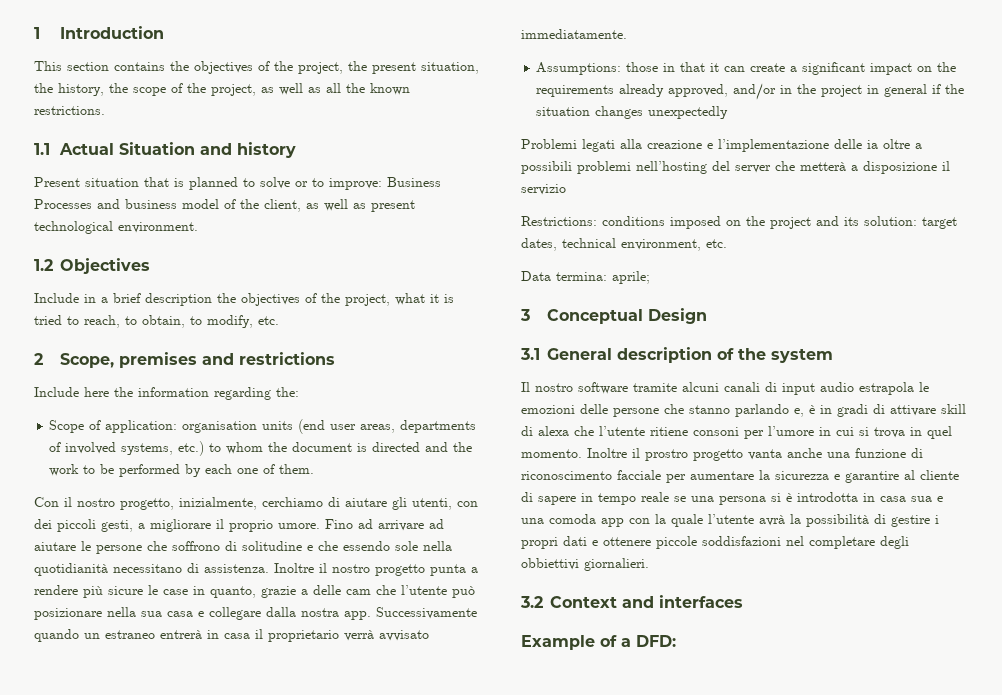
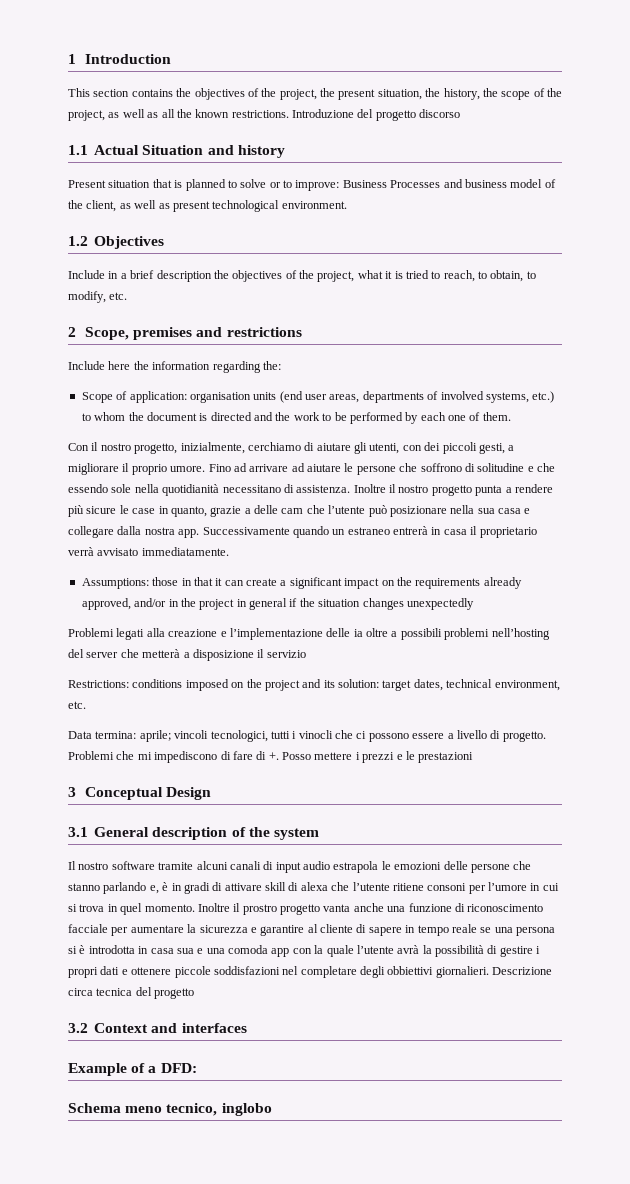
(105, 110) none -> [292,109,461,121] Introduzione del progetto discorso
(650, 277) none -> [174,730,546,742] [68,751,474,763] vincoli tecnologici, tutti i vinocli che ci possono essere a livello di progetto. Problemi che mi impediscono di fare di +. Posso mettere i prezzi e le prestazioni
(649, 564) none -> [492,967,553,975] [68,987,195,999] Descrizione circa tecnica del progetto
(676, 641) none -> [68,1103,272,1116] // Schema meno tecnico, inglobo

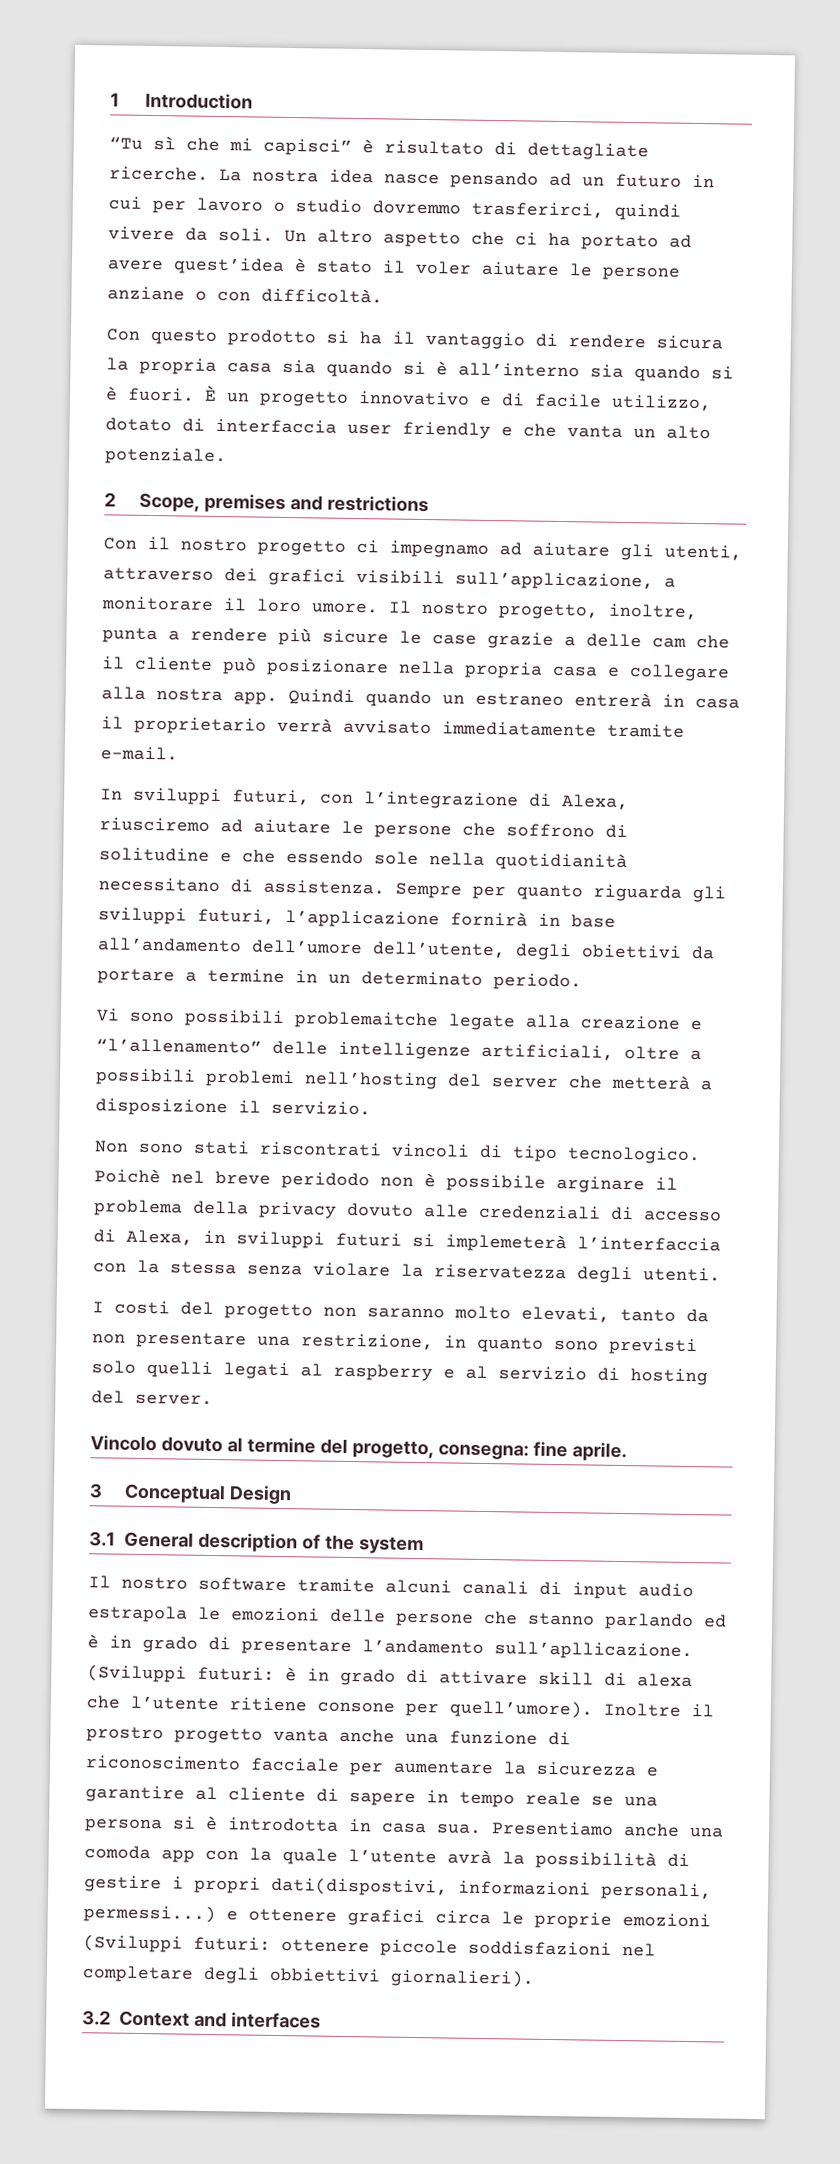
[68,88,562,100] [68,109,461,121] [68,145,285,158] [68,179,556,191] [68,200,347,212] [68,236,165,249] [68,270,536,282] [68,291,128,303] This section contains the objectives of the project, the present situation, the history, the scope of the project, as well as all the known restrictions. Introduzione del progetto discorso // 1.1 Actual Situation and history // Present situation that is planned to solve or to improve: Business Processes and business model of the client, as well as present technological environment. // 1.2 Objectives // Include in a brief description the objectives of the project, what it is tried to reach, to obtain, to modify, etc. -> [109,135,649,161] [109,166,715,189] [108,196,681,221] [108,226,692,251] [107,257,680,281] [107,286,383,304] [106,328,723,350] [106,357,734,383] [105,385,712,412] [105,417,711,440] [105,447,227,466] “Tu sì che mi capisci” è risultato di dettagliate ricerche. La nostra idea nasce pensando ad un futuro in cui per lavoro o studio dovremmo trasferirci, quindi vivere da soli. Un altro aspetto che ci ha portato ad avere quest’idea è stato il voler aiutare le persone anziane o con difficoltà. // Con questo prodotto si ha il vantaggio di rendere sicura la propria casa sia quando si è all’interno sia quando si è fuori. È un progetto innovativo e di facile utilizzo, dotato di interfaccia user friendly e che vanta un alto potenziale.
[68,361,281,373] [81,391,555,403] [81,412,511,424] [68,442,515,454] [68,463,289,475] Include here the information regarding the: // Scope of application: organisation units (end user areas, departments of involved systems, etc.) to whom the document is directed and the work to be performed by each one of them. // Con il nostro progetto, inizialmente, cerchiamo di aiutare gli utenti, con dei piccoli gesti, a migliorare il proprio umore. Fino ad arrivare -> [103,536,742,561] [103,567,676,591] [101,596,698,621] [102,627,730,649] [102,656,730,682] [101,686,740,709] [101,716,685,738] [100,746,178,761] [100,787,629,811] [99,817,210,832] Con il nostro progetto ci impegnamo ad aiutare gli utenti, attraverso dei grafici visibili sull’applicazione, a monitorare il loro umore. Il nostro progetto, inoltre, punta a rendere più sicure le case grazie a delle cam che il cliente può posizionare nella propria casa e collegare alla nostra app. Quindi quando un estraneo entrerà in casa il proprietario verrà avvisato immediatamente tramite e-mail. // In sviluppi futuri, con l’integrazione di Alexa, riusciremo
[353,484,553,496] [68,505,531,517] [68,526,537,538] [68,547,229,556] [81,577,522,589] [81,598,474,610] [68,628,363,640] Inoltre il nostro progetto punta a rendere più sicure le case in quanto, grazie a delle cam che l’utente può posizionare nella sua casa e collegare dalla nostra app. Successivamente quando un estraneo entrerà in casa il proprietario verrà avvisato immediatamente. // Assumptions: those in that it can create a significant impact on the requirements already approved, and/or in the project in general if the situation changes unexpectedly // Problemi legati alla creazione e l’implementazione delle ia -> [395,882,726,903] [98,907,616,929] [97,937,715,961] [97,968,582,991] [96,1008,702,1031] [96,1038,614,1061] Sempre per quanto riguarda gli sviluppi futuri, l’applicazione fornirà in base all’andamento dell’umore dell’utente, degli obiettivi da portare a termine in un determinato periodo. // Vi sono possibili problemaitche legate alla creazione e “l’allenamento” delle intelligenze artificiali,
[266,650,306,658] [68,679,560,691] [68,701,86,709] [68,730,546,742] [68,751,474,763] servizio // Restrictions: conditions imposed on the project and its solution: target dates, technical environment, etc. // Data termina: aprile; vincoli tecnologici, tutti i vinocli che ci possono essere a livello di progetto. Problemi che mi impediscono di fare di +. Posso mettere i prezzi e le prestazioni -> [271,1100,371,1116] [94,1140,701,1165] [94,1168,678,1194] [94,1199,722,1222] [93,1229,721,1253] [93,1259,721,1284] [92,1300,709,1323] [92,1331,698,1356] [91,1360,708,1386] [91,1390,213,1405] [90,1435,627,1462] servizio. // Non sono stati riscontrati vincoli di tipo tecnologico. Poichè nel breve peridodo non è possibile arginare il problema della privacy dovuto alle credenziali di accesso di Alexa, in sviluppi futuri si implemeterà l’interfaccia con la stessa senza violare la riservatezza degli utenti. // I costi del progetto non saranno molto elevati, tanto da non presentare una restrizione, in quanto sono previsti solo quelli legati al raspberry e al servizio di hosting del server. // Vincolo dovuto al termine del progetto, consegna: fine aprile.
[149,882,210,894] e, è in gradi -> [704,1614,727,1628] [87,1634,693,1661] [87,1664,396,1686] ed è in grado di presentare l’andamento sull’apllicazione. (Sviluppi futuri: è in grado
[427,882,559,894] [68,903,195,915] consoni per l’umore in cui si trova in quel momento. -> [317,1699,593,1719] consone per quell’umore).
[176,948,204,954] sua e -> [436,1821,680,1837] sua. Presentiamo anche
[100,966,128,975] dati e -> [271,1876,712,1901] [83,1904,711,1929] [83,1934,271,1953] dati(dispostivi, informazioni personali, permessi...) e ottenere grafici circa le proprie emozioni (Sviluppi futuri:
[435,966,553,978] [68,987,195,999] [68,1023,247,1033] [68,1063,197,1076] [68,1103,272,1116] giornalieri. Descrizione circa tecnica del progetto // 3.2 Context and interfaces // Example of a DFD: // Schema meno tecnico, inglobo -> [390,1968,534,1988] [82,2010,321,2029] giornalieri). // 3.2 Context and interfaces

